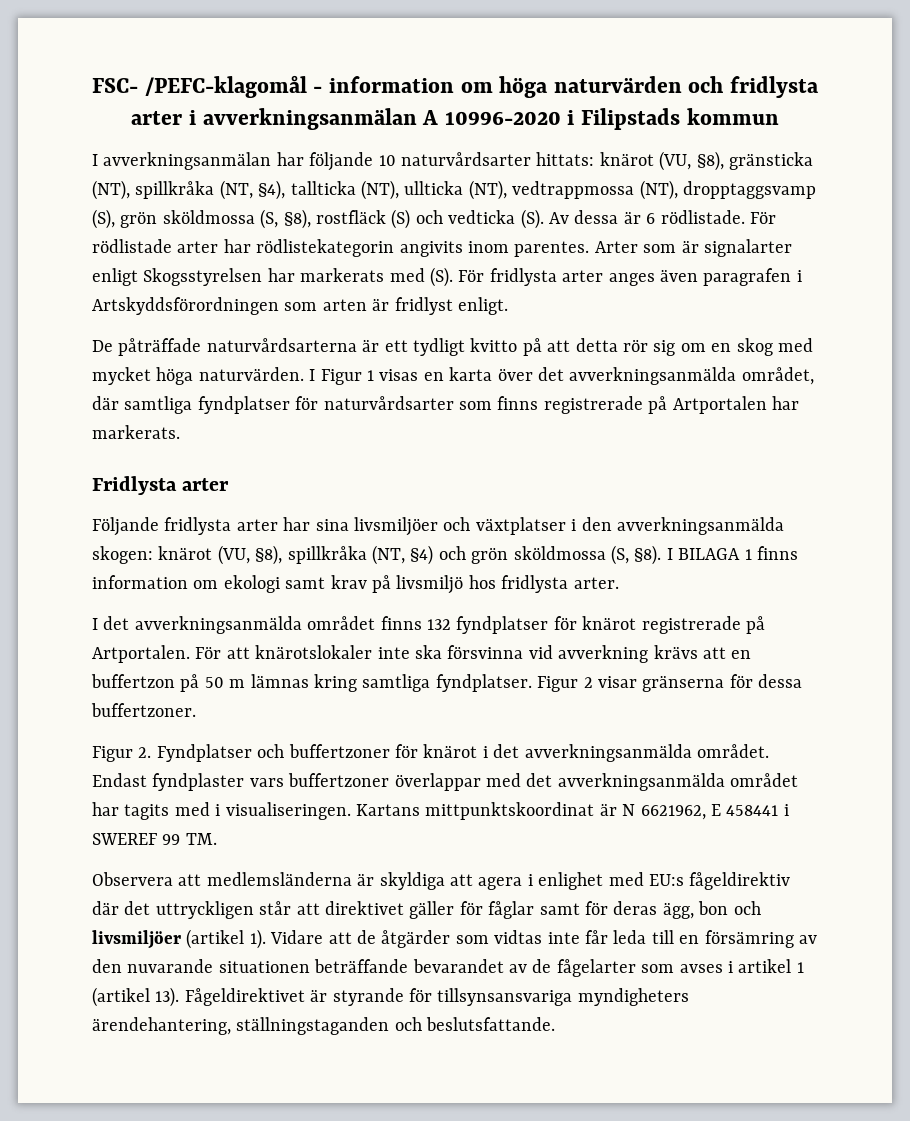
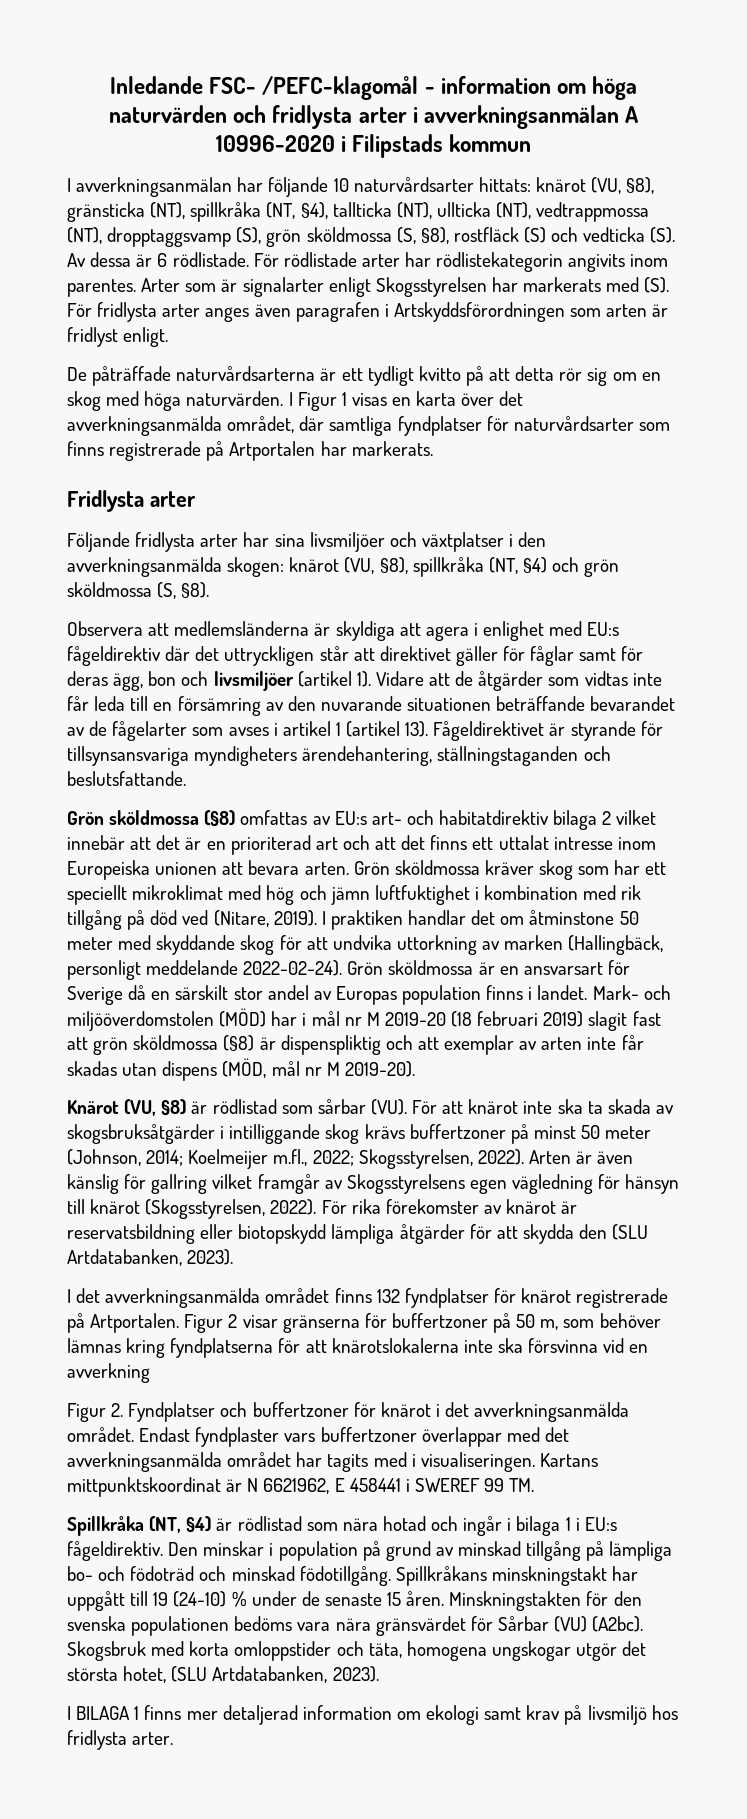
(92, 85) none -> [109,76,203,94] Inledande
[92,367,151,385] mycket -> (140, 398) none
[666,546,798,560] [92,575,619,594] [92,616,765,634] [92,645,752,663] [91,674,803,692] [91,703,196,717] [92,744,769,762] [92,773,799,791] [92,802,789,820] [92,833,217,845] I BILAGA 1 finns information om ekologi samt krav på livsmiljö hos fridlysta arter. // I det avverkningsanmälda området finns 132 fyndplatser för knärot registrerade på Artportalen. För att knärotslokaler inte ska försvinna vid avverkning krävs att en buffertzon på 50 m lämnas kring samtliga fyndplatser. Figur 2 visar gränserna för dessa buffertzoner. // Figur 2. Fyndplatser och buffertzoner för knärot i det avverkningsanmälda området. Endast fyndplaster vars buffertzoner överlappar med det avverkningsanmälda området har tagits med i visualiseringen. Kartans mittpunktskoordinat är N 6621962, E 458441 i SWEREF 99 TM. -> (210, 590) none
(556, 1024) none -> [67,810,657,830] [67,835,656,855] [67,860,667,880] [67,885,642,905] [67,910,639,930] [67,935,664,955] [67,960,631,980] [67,985,671,1005] [67,1008,661,1031] [67,1035,644,1055] [67,1058,415,1081] [67,1099,674,1116] [67,1124,652,1144] [67,1149,634,1169] [67,1174,680,1194] [67,1199,578,1219] [67,1224,649,1244] [67,1249,234,1266] [67,1288,669,1308] [67,1313,661,1333] [67,1338,649,1358] [67,1363,150,1383] [67,1402,630,1422] [67,1427,569,1447] [67,1452,598,1472] [67,1477,535,1497] [67,1516,617,1536] [67,1541,673,1561] [67,1566,639,1586] [67,1591,642,1611] [67,1616,644,1636] [67,1641,647,1661] [67,1666,379,1683] [67,1705,678,1725] [67,1730,174,1750] // Grön sköldmossa (§8) omfattas av EU:s art- och habitatdirektiv bilaga 2 vilket innebär att det är en prioriterad art och att det finns ett uttalat intresse inom Europeiska unionen att bevara arten. Grön sköldmossa kräver skog som har ett speciellt mikroklimat med hög och jämn luftfuktighet i kombination med rik tillgång på död ved (Nitare, 2019). I praktiken handlar det om åtminstone 50 meter med skyddande skog för att undvika uttorkning av marken (Hallingbäck, personligt meddelande 2022-02-24). Grön sköldmossa är en ansvarsart för Sverige då en särskilt stor andel av Europas population finns i landet. Mark- och miljööverdomstolen (MÖD) har i mål nr M 2019-20 (18 februari 2019) slagit fast att grön sköldmossa (§8) är dispenspliktig och att exemplar av arten inte får skadas utan dispens (MÖD, mål nr M 2019-20). // Knärot (VU, §8) är rödlistad som sårbar (VU). För att knärot inte ska ta skada av skogsbruksåtgärder i intilliggande skog krävs buffertzoner på minst 50 meter (Johnson, 2014; Koelmeijer m.fl., 2022; Skogsstyrelsen, 2022). Arten är även känslig för gallring vilket framgår av Skogsstyrelsens egen vägledning för hänsyn till knärot (Skogsstyrelsen, 2022). För rika förekomster av knärot är reservatsbildning eller biotopskydd lämpliga åtgärder för att skydda den (SLU Artdatabanken, 2023). // I det avverkningsanmälda området finns 132 fyndplatser för knärot registrerade på Artportalen. Figur 2 visar gränserna för buffertzoner på 50 m, som behöver lämnas kring fyndplatserna för att knärotslokalerna inte ska försvinna vid en avverkning // Figur 2. Fyndplatser och buffertzoner för knärot i det avverkningsanmälda området. Endast fyndplaster vars buffertzoner överlappar med det avverkningsanmälda området har tagits med i visualiseringen. Kartans mittpunktskoordinat är N 6621962, E 458441 i SWEREF 99 TM. // Spillkråka (NT, §4) är rödlistad som nära hotad och ingår i bilaga 1 i EU:s fågeldirektiv. Den minskar i population på grund av minskad tillgång på lämpliga bo- och födoträd och minskad födotillgång. Spillkråkans minskningstakt har uppgått till 19 (24-10) % under de senaste 15 åren. Minskningstakten för den svenska populationen bedöms vara nära gränsvärdet för Sårbar (VU) (A2bc). Skogsbruk med korta omloppstider och täta, homogena ungskogar utgör det största hotet, (SLU Artdatabanken, 2023). // I BILAGA 1 finns mer detaljerad information om ekologi samt krav på livsmiljö hos fridlysta arter.

